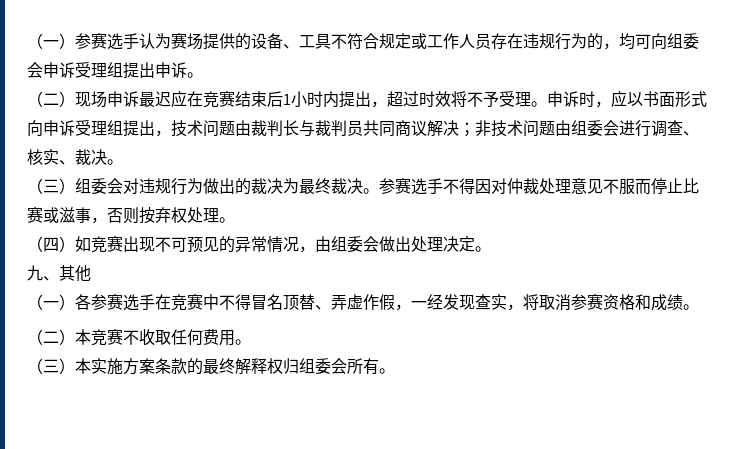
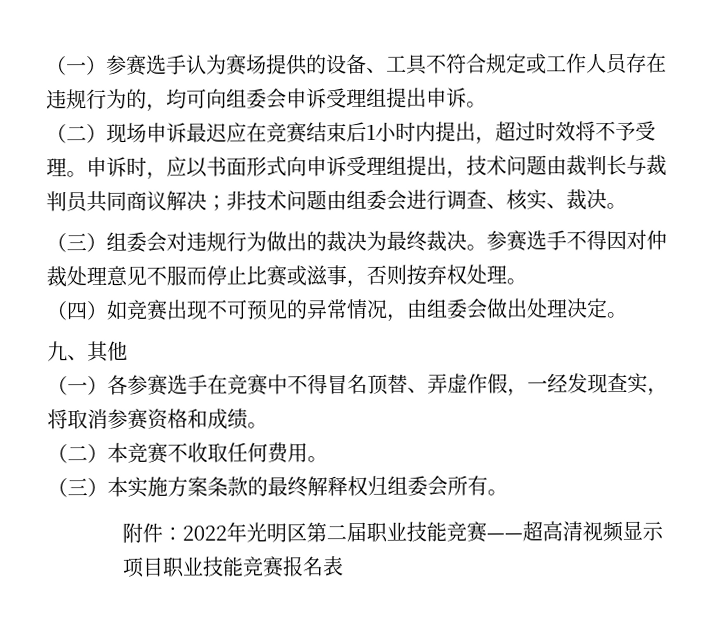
(395, 371) none -> [122,520,665,543] [122,556,345,578] // 附件：2022年光明区第二届职业技能竞赛——超高清视频显示项目职业技能竞赛报名表

